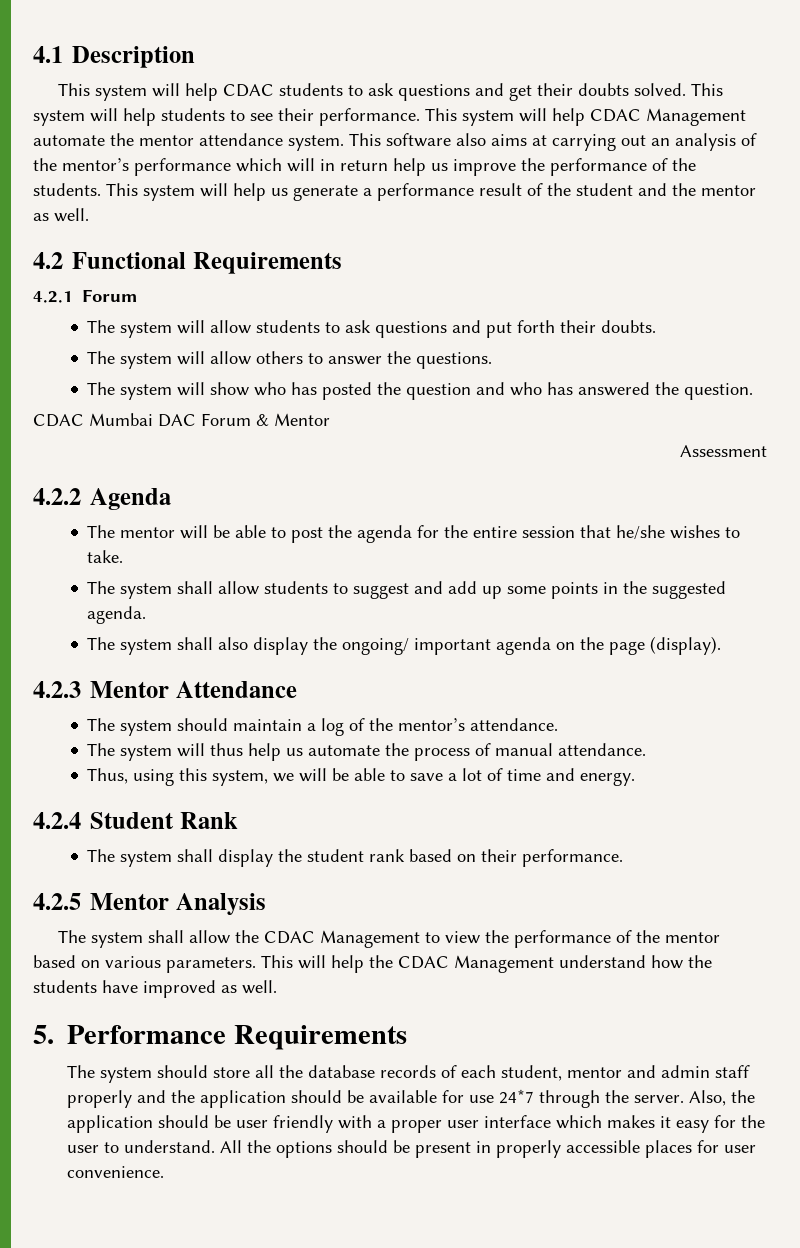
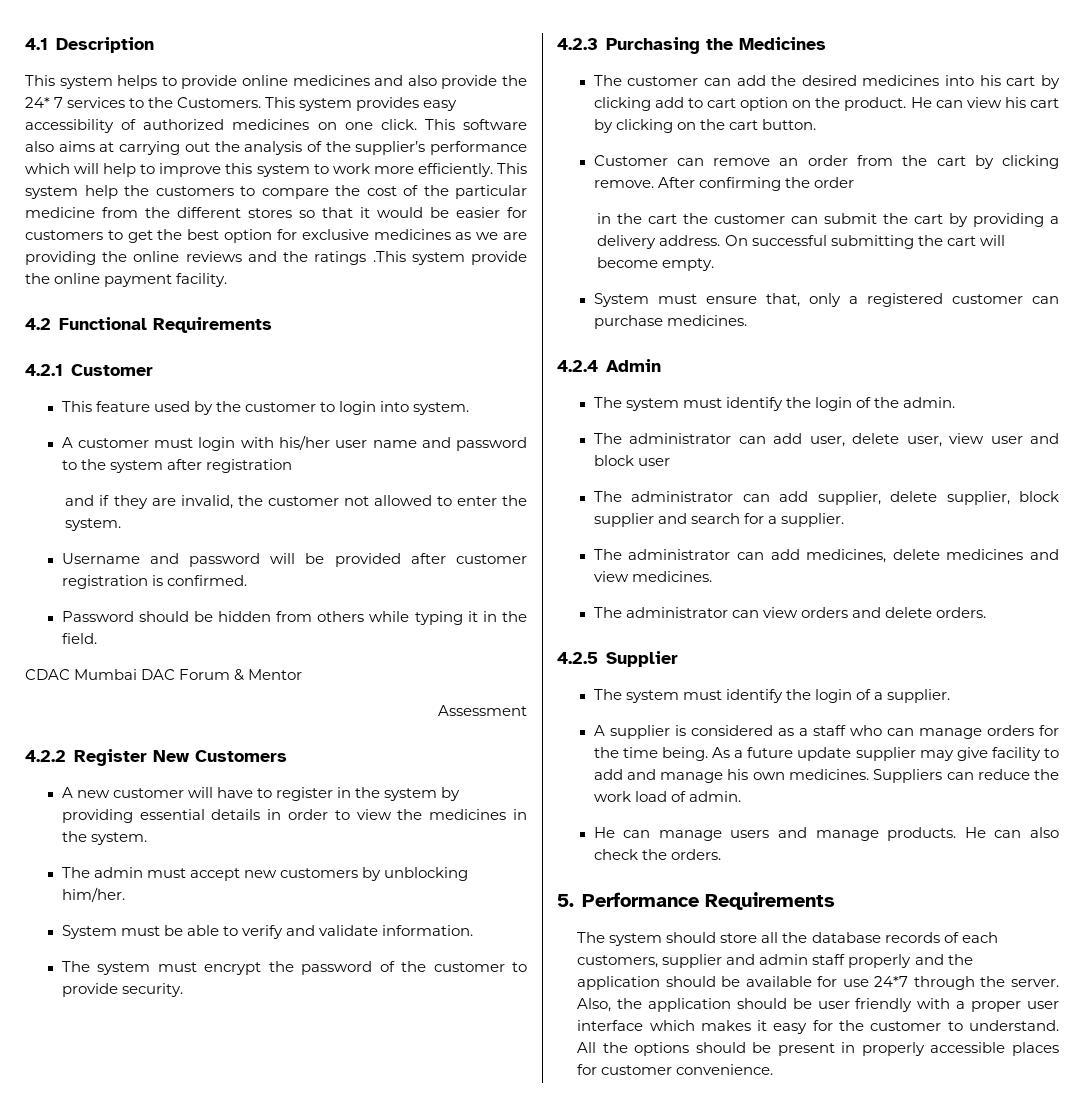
[152,83,724,101] [33,108,746,126] [33,133,344,151] will help CDAC students to ask questions and get their doubts solved. This system will help students to see their performance. This system will help CDAC Management automate the mentor attendance system. -> [117,75,528,89] [25,97,458,111] [25,119,417,133] helps to provide online medicines and also provide the 24* 7 services to the Customers. This system provides easy accessibility of authorized medicines on one click.
[651,138,670,146] an -> [214,141,240,152] the
[62,158,129,171] mentor’s -> [355,141,426,155] supplier’s
[320,158,696,176] [33,183,756,201] [33,208,89,222] [33,252,342,274] [33,289,139,303] [87,320,657,338] [87,351,493,369] [87,382,754,400] in return help us improve the performance of the students. This system will help us generate a performance result of the student and the mentor as well. // 4.2 Functional Requirements // 4.2.1 Forum // The system will allow students to ask questions and put forth their doubts. // The system will allow others to answer the questions. // The system will show who has posted the question and who has answered the question. -> [103,163,528,177] [25,185,527,199] [25,207,527,218] [25,229,527,243] [25,251,527,265] [25,273,228,287] [25,317,272,333] [25,364,153,376] [61,401,470,415] [61,435,527,451] [61,459,292,473] [65,495,527,509] [65,518,122,531] [61,553,527,567] [61,575,247,589] [61,611,527,625] [61,633,97,644] help to improve this system to work more efficiently. This system help the customers to compare the cost of the particular medicine from the different stores so that it would be easier for customers to get the best option for exclusive medicines as we are providing the online reviews and the ratings .This system provide the online payment facility. // 4.2 Functional Requirements // 4.2.1 Customer // This feature used by the customer to login into system. // A customer must login with his/her user name and password to the system after registration // and if they are invalid, the customer not allowed to enter the system. // Username and password will be provided after customer registration is confirmed. // Password should be hidden from others while typing it in the field.
[90,488,172,510] [87,525,741,543] [87,550,124,563] [87,581,727,599] [87,606,147,624] [87,636,722,655] [33,681,297,698] [87,718,559,736] [87,743,647,761] [87,768,636,786] [33,812,238,829] [87,849,624,867] [33,893,266,915] [58,930,721,948] [33,955,712,973] [33,980,277,998] Agenda // The mentor will be able to post the agenda for the entire session that he/she wishes to take. // The system shall allow students to suggest and add up some points in the suggested agenda. // The system shall also display the ongoing/ important agenda on the page (display). // 4.2.3 Mentor Attendance // The system should maintain a log of the mentor’s attendance. // The system will thus help us automate the process of manual attendance. // Thus, using this system, we will be able to save a lot of time and energy. // 4.2.4 Student Rank // The system shall display the student rank based on their performance. // 4.2.5 Mentor Analysis // The system shall allow the CDAC Management to view the performance of the mentor based on various parameters. This will help the CDAC Management understand how the students have improved as well. -> [73,749,287,766] [61,787,461,801] [61,809,528,823] [61,831,147,845] [61,867,469,881] [61,887,125,902] [61,925,474,939] [61,961,527,975] [61,983,183,997] [557,37,826,54] [593,75,1060,89] [593,97,1059,111] [593,119,816,133] [593,155,1059,169] [593,177,854,191] [597,213,1059,227] [597,235,1005,249] [597,257,715,271] [593,293,1059,307] [593,315,747,329] [557,359,661,372] [593,397,956,411] [593,433,1059,447] [593,455,670,466] [593,491,1059,505] [593,513,844,527] [593,549,1059,563] [593,571,712,582] [593,607,987,618] [557,651,678,667] [593,689,951,703] [593,725,1059,739] [593,747,1059,761] [593,769,1059,783] [593,791,741,802] [593,827,1059,841] [593,849,721,860] Register New Customers // A new customer will have to register in the system by providing essential details in order to view the medicines in the system. // The admin must accept new customers by unblocking him/her. // System must be able to verify and validate information. // The system must encrypt the password of the customer to provide security. // 4.2.3 Purchasing the Medicines // The customer can add the desired medicines into his cart by clicking add to cart option on the product. He can view his cart by clicking on the cart button. // Customer can remove an order from the cart by clicking remove. After confirming the order // in the cart the customer can submit the cart by providing a delivery address. On successful submitting the cart will become empty. // System must ensure that, only a registered customer can purchase medicines. // 4.2.4 Admin // The system must identify the login of the admin. // The administrator can add user, delete user, view user and block user // The administrator can add supplier, delete supplier, block supplier and search for a supplier. // The administrator can add medicines, delete medicines and view medicines. // The administrator can view orders and delete orders. // 4.2.5 Supplier // The system must identify the login of a supplier. // A supplier is considered as a staff who can manage orders for the time being. As a future update supplier may give facility to add and manage his own medicines. Suppliers can reduce the work load of admin. // He can manage users and manage products. He can also check the orders.
[501,1065,623,1081] student, mentor -> [577,954,723,968] customers, supplier
[67,1145,100,1153] user -> [870,1021,942,1031] customer
[724,1145,757,1153] user -> [601,1065,673,1075] customer

